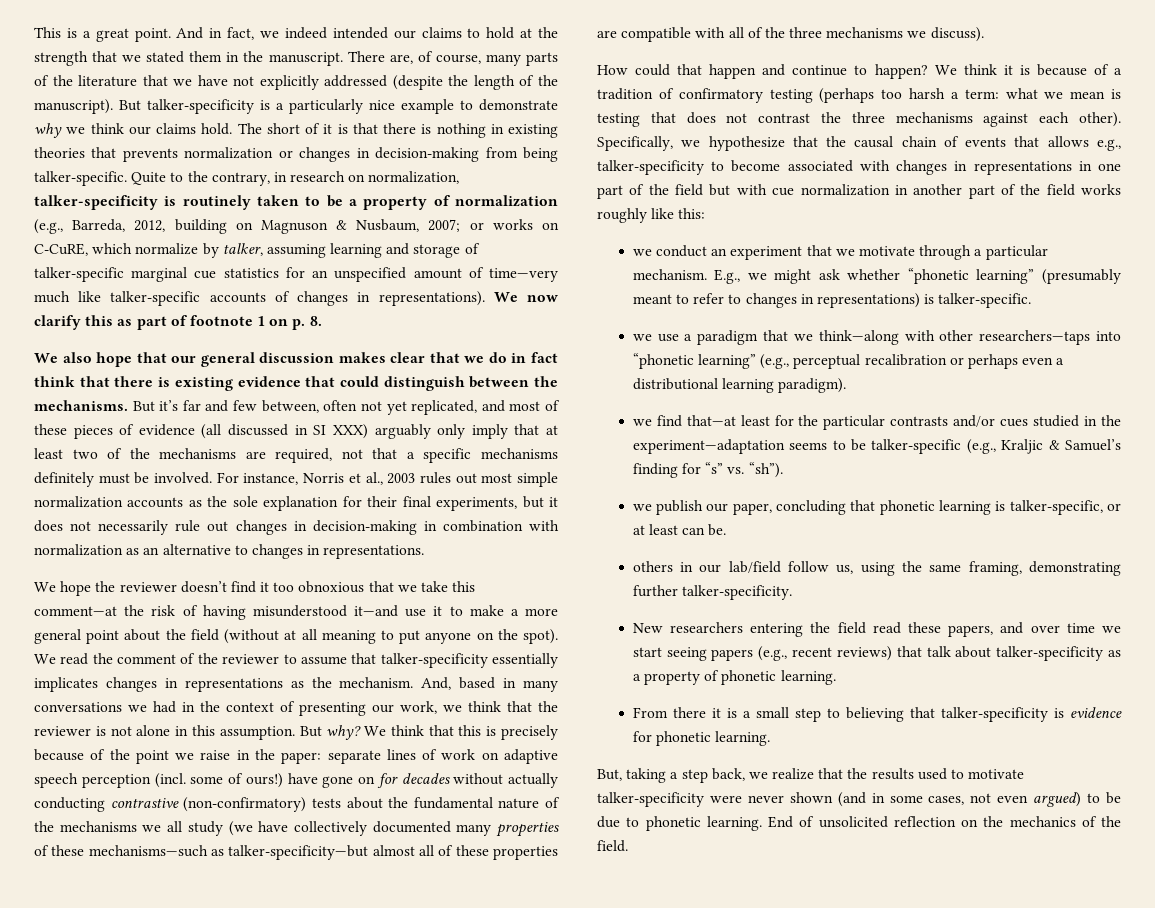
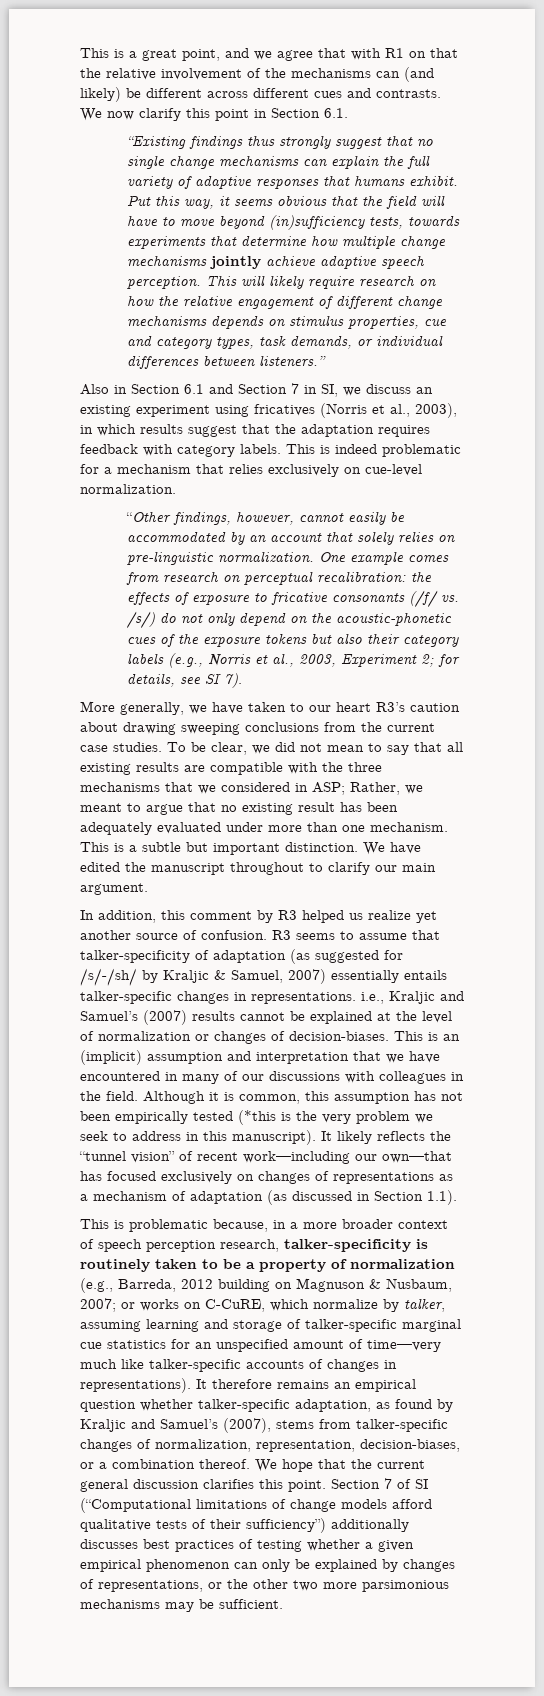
[134,27,558,42] [34,51,558,66] [34,75,558,90] [34,99,558,114] [34,123,558,138] [34,147,558,162] [34,171,460,186] point. And in fact, we indeed intended our claims to hold at the strength that we stated them in the manuscript. There are, of course, many parts of the literature that we have not explicitly addressed (despite the length of the manuscript). But talker-specificity is a particularly nice example to demonstrate why we think our claims hold. The short of it is that there is nothing in existing theories that prevents normalization or changes in decision-making from being talker-specific. Quite to the contrary, in research on normalization, -> [182,48,458,61] [80,67,434,82] [80,87,441,102] [80,108,348,121] [127,135,434,149] [127,155,431,169] [127,175,459,189] [127,195,446,209] [127,215,461,230] [127,235,447,249] [127,255,426,269] [127,275,437,289] [127,295,444,309] [127,315,448,329] [127,335,444,349] [127,355,327,369] [80,383,433,397] [80,403,457,418] [80,424,430,437] [80,444,461,457] [80,464,422,477] [80,484,176,494] [126,511,406,525] [127,531,456,545] [127,551,450,565] [126,571,433,585] [127,590,460,608] [127,611,453,629] [127,633,460,647] [127,653,461,668] [127,673,243,688] [80,701,460,715] [80,722,435,735] [80,742,463,755] [80,762,382,775] [80,782,423,795] [80,802,398,815] [80,822,448,835] [80,842,421,855] [80,862,436,875] [80,883,148,895] [80,910,437,923] [80,930,440,940] [80,949,403,964] [80,968,447,986] [80,991,464,1004] [80,1010,452,1025] [80,1031,460,1044] [80,1050,440,1065] [80,1071,464,1084] [80,1091,463,1104] [80,1110,433,1125] [80,1130,451,1145] [79,1151,452,1164] [80,1171,453,1184] [80,1190,457,1205] [80,1219,448,1232] [80,1239,279,1252] point, and we agree that with R1 on that the relative involvement of the mechanisms can (and likely) be different across different cues and contrasts. We now clarify this point in Section 6.1. // “Existing findings thus strongly suggest that no single change mechanisms can explain the full variety of adaptive responses that humans exhibit. Put this way, it seems obvious that the field will have to move beyond (in)sufficiency tests, towards experiments that determine how multiple change mechanisms jointly achieve adaptive speech perception. This will likely require research on how the relative engagement of different change mechanisms depends on stimulus properties, cue and category types, task demands, or individual differences between listeners.” // Also in Section 6.1 and Section 7 in SI, we discuss an existing experiment using fricatives (Norris et al., 2003), in which results suggest that the adaptation requires feedback with category labels. This is indeed problematic for a mechanism that relies exclusively on cue-level normalization. // “Other findings, however, cannot easily be accommodated by an account that solely relies on pre-linguistic normalization. One example comes from research on perceptual recalibration: the effects of exposure to fricative consonants (/f/ vs. /s/) do not only depend on the acoustic-phonetic cues of the exposure tokens but also their category labels (e.g., Norris et al., 2003, Experiment 2; for details, see SI 7). // More generally, we have taken to our heart R3’s caution about drawing sweeping conclusions from the current case studies. To be clear, we did not mean to say that all existing results are compatible with the three mechanisms that we considered in ASP; Rather, we meant to argue that no existing result has been adequately evaluated under more than one mechanism. This is a subtle but important distinction. We have edited the manuscript throughout to clarify our main argument. // In addition, this comment by R3 helped us realize yet another source of confusion. R3 seems to assume that talker-specificity of adaptation (as suggested for /s/-/sh/ by Kraljic & Samuel, 2007) essentially entails talker-specific changes in representations. i.e., Kraljic and Samuel’s (2007) results cannot be explained at the level of normalization or changes of decision-biases. This is an (implicit) assumption and interpretation that we have encountered in many of our discussions with colleagues in the field. Although it is common, this assumption has not been empirically tested (*this is the very problem we seek to address in this manuscript). It likely reflects the “tunnel vision” of recent work—including our own—that has focused exclusively on changes of representations as a mechanism of adaptation (as discussed in Section 1.1). // This is problematic because, in a more broader context of speech perception research,
[134,220,166,232] 2012, -> [181,1279,213,1289] 2012
[493,292,558,302] [34,315,322,330] [34,352,559,367] [34,376,558,391] [34,400,561,415] [34,424,559,439] [34,448,558,463] [34,472,558,487] [34,496,558,511] [34,520,559,535] [34,544,425,559] [34,581,476,596] [34,605,558,620] [34,629,559,644] [34,653,558,668] [34,677,558,692] [34,701,558,716] [34,725,558,740] [34,749,558,764] [34,773,558,788] [34,797,560,812] [34,821,559,837] [34,845,558,860] [597,27,984,42] [597,64,1122,79] [597,88,1121,103] [597,112,1121,127] [597,136,1121,151] [597,160,1121,175] [597,184,1121,199] [597,208,706,223] [632,245,1048,260] [632,268,1121,284] [632,293,1032,308] [632,330,1121,345] [632,353,1065,369] [632,378,847,393] [632,415,1121,430] [632,439,1121,454] [632,462,783,478] [632,500,1121,515] [632,524,727,536] [632,561,1121,576] [632,585,793,600] [632,622,1121,637] [632,646,1121,661] [632,670,836,685] [632,707,1122,722] [632,731,771,746] [597,768,1025,783] [597,792,1121,807] [597,816,1121,831] [597,840,628,852] We now clarify this as part of footnote 1 on p. 8. // We also hope that our general discussion makes clear that we do in fact think that there is existing evidence that could distinguish between the mechanisms. But it’s far and few between, often not yet replicated, and most of these pieces of evidence (all discussed in SI XXX) arguably only imply that at least two of the mechanisms are required, not that a specific mechanisms definitely must be involved. For instance, Norris et al., 2003 rules out most simple normalization accounts as the sole explanation for their final experiments, but it does not necessarily rule out changes in decision-making in combination with normalization as an alternative to changes in representations. // We hope the reviewer doesn’t find it too obnoxious that we take this comment—at the risk of having misunderstood it—and use it to make a more general point about the field (without at all meaning to put anyone on the spot). We read the comment of the reviewer to assume that talker-specificity essentially implicates changes in representations as the mechanism. And, based in many conversations we had in the context of presenting our work, we think that the reviewer is not alone in this assumption. But why? We think that this is precisely because of the point we raise in the paper: separate lines of work on adaptive speech perception (incl. some of ours!) have gone on for decades without actually conducting contrastive (non-confirmatory) tests about the fundamental nature of the mechanisms we all study (we have collectively documented many properties of these mechanisms—such as talker-specificity—but almost all of these properties are compatible with all of the three mechanisms we discuss). // How could that happen and continue to happen? We think it is because of a tradition of confirmatory testing (perhaps too harsh a term: what we mean is testing that does not contrast the three mechanisms against each other). Specifically, we hypothesize that the causal chain of events that allows e.g., talker-specificity to become associated with changes in representations in one part of the field but with cue normalization in another part of the field works roughly like this: // we conduct an experiment that we motivate through a particular mechanism. E.g., we might ask whether “phonetic learning” (presumably meant to refer to changes in representations) is talker-specific. // we use a paradigm that we think—along with other researchers—taps into “phonetic learning” (e.g., perceptual recalibration or perhaps even a distributional learning paradigm). // we find that—at least for the particular contrasts and/or cues studied in the experiment—adaptation seems to be talker-specific (e.g., Kraljic & Samuel’s finding for “s” vs. “sh”). // we publish our paper, concluding that phonetic learning is talker-specific, or at least can be. // others in our lab/field follow us, using the same framing, demonstrating further talker-specificity. // New researchers entering the field read these papers, and over time we start seeing papers (e.g., recent reviews) that talk about talker-specificity as a property of phonetic learning. // From there it is a small step to believing that talker-specificity is evidence for phonetic learning. // But, taking a step back, we realize that the results used to motivate talker-specificity were never shown (and in some cases, not even argued) to be due to phonetic learning. End of unsolicited reflection on the mechanics of the field. -> [196,1379,416,1392] [80,1399,453,1412] [80,1418,448,1433] [80,1439,460,1452] [80,1459,425,1472] [80,1478,428,1492] [80,1498,432,1513] [80,1518,409,1533] [80,1539,414,1552] [80,1559,455,1572] [80,1579,449,1592] [80,1599,283,1612] It therefore remains an empirical question whether talker-specific adaptation, as found by Kraljic and Samuel’s (2007), stems from talker-specific changes of normalization, representation, decision-biases, or a combination thereof. We hope that the current general discussion clarifies this point. Section 7 of SI (“Computational limitations of change models afford qualitative tests of their sufficiency”) additionally discusses best practices of testing whether a given empirical phenomenon can only be explained by changes of representations, or the other two more parsimonious mechanisms may be sufficient.

